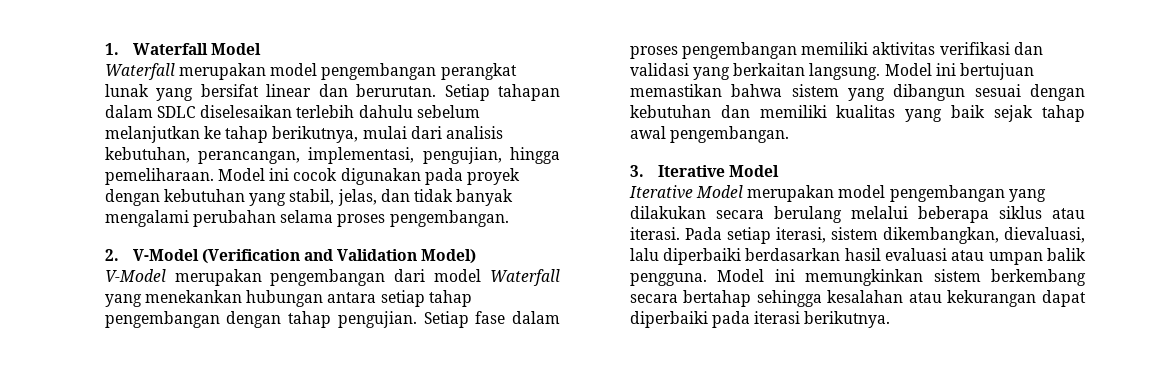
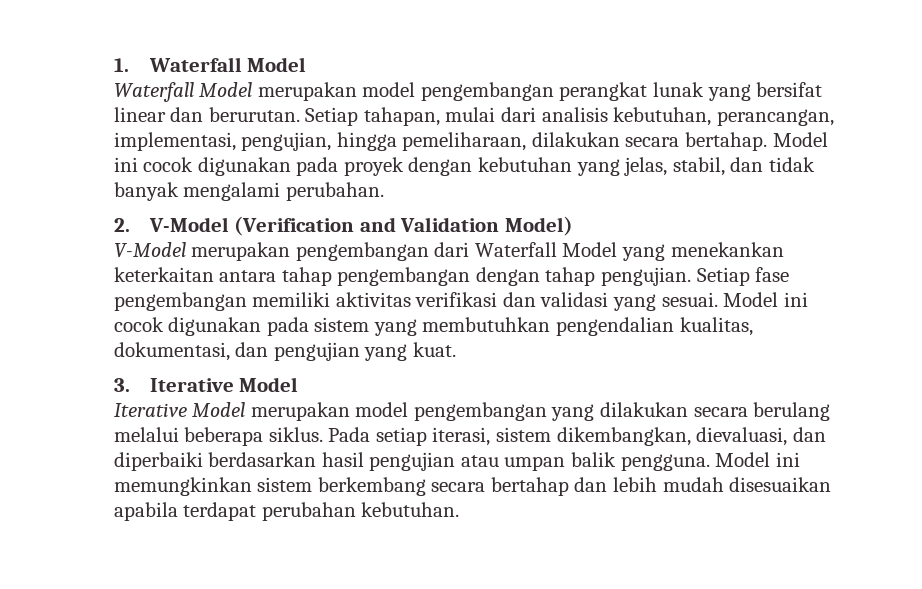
(175, 71) none -> [199,82,253,97] Model
[497,84,560,101] [104,105,480,118] [104,126,359,143] tahapan dalam SDLC diselesaikan terlebih dahulu sebelum melanjutkan ke tahap berikutnya, -> [363,107,440,126] tahapan,
[104,168,214,185] pemeliharaan. -> [402,132,768,151] pemeliharaan, dilakukan secara bertahap.
[289,189,377,206] stabil, jelas, -> [624,157,725,176] jelas, stabil,
[192,210,509,227] perubahan selama proses pengembangan. -> [285,182,384,201] perubahan.
[434,269,560,286] [104,290,425,307] model Waterfall yang menekankan hubungan antara setiap -> [474,242,784,261] [113,267,277,282] Waterfall Model yang menekankan keterkaitan antara
[511,311,560,324] [629,46,678,59] dalam proses -> (790, 274) none
[733,63,1034,80] [629,84,1085,101] [629,105,1085,122] [629,126,789,143] berkaitan langsung. Model ini bertujuan memastikan bahwa sistem yang dibangun sesuai dengan kebutuhan dan memiliki kualitas yang baik sejak tahap awal pengembangan. -> [661,292,808,307] [113,317,753,336] [113,342,456,361] sesuai. Model ini cocok digunakan pada sistem yang membutuhkan pengendalian kualitas, dokumentasi, dan pengujian yang kuat.
[998,206,1085,219] [629,227,680,240] siklus atau iterasi. -> [268,427,323,442] siklus.
[629,248,659,261] lalu -> [792,427,826,442] dan
[885,248,948,261] evaluasi -> [369,452,456,471] pengujian
[756,290,1086,307] [629,311,891,328] sehingga kesalahan atau kekurangan dapat diperbaiki pada iterasi berikutnya. -> [574,477,832,492] [113,502,460,521] dan lebih mudah disesuaikan apabila terdapat perubahan kebutuhan.

